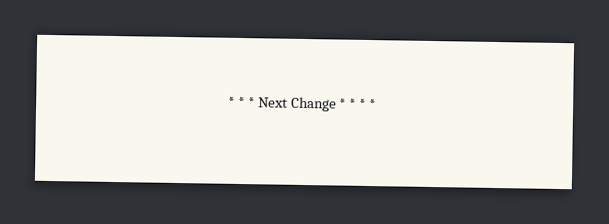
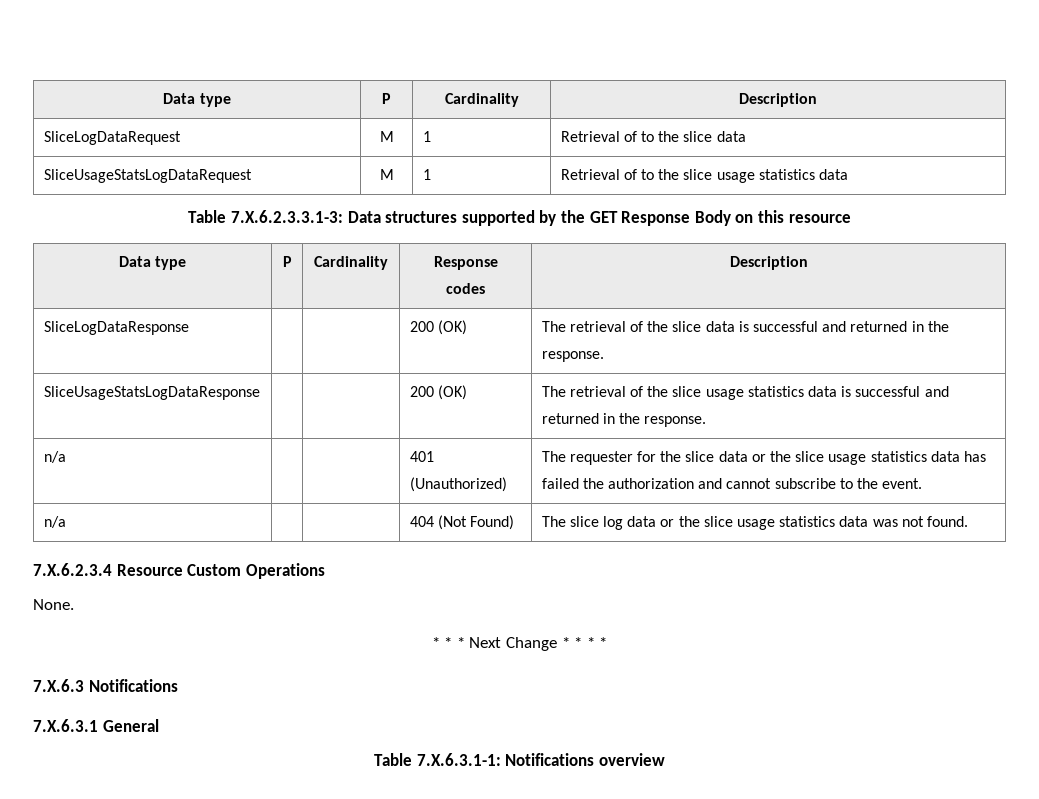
(227, 101) none -> [163,93,231,107] [382,93,391,104] [444,93,519,107] [739,93,817,107] [43,131,181,145] [379,131,394,142] [422,131,431,142] [560,131,746,142] [43,169,252,183] [379,169,394,180] [422,169,431,180] [560,169,849,183] [188,210,851,226] [118,256,187,270] [282,256,292,267] [314,256,388,270] [433,256,498,270] [446,283,485,294] [729,256,808,270] [43,321,189,335] [409,320,467,335] [541,321,949,332] [541,351,604,362] [43,386,260,400] [409,385,467,400] [541,386,949,400] [541,413,707,427] [43,451,66,463] [409,451,434,462] [409,477,507,492] [541,451,986,465] [541,478,923,489] [43,516,66,528] [409,515,515,530] [541,516,968,530] [33,563,325,579] [33,599,74,610] Data type | P | Cardinality | Description // SliceLogDataRequest | M | 1 | Retrieval of to the slice data // SliceUsageStatsLogDataRequest | M | 1 | Retrieval of to the slice usage statistics data // Table 7.X.6.2.3.3.1-3: Data structures supported by the GET Response Body on this resource // Data type | P | Cardinality | Response // codes | Description // SliceLogDataResponse | | | 200 (OK) | The retrieval of the slice data is successful and returned in the response. // SliceUsageStatsLogDataResponse | | | 200 (OK) | The retrieval of the slice usage statistics data is successful and returned in the response. // n/a | | | 401 (Unauthorized) | The requester for the slice data or the slice usage statistics data has failed the authorization and cannot subscribe to the event. // n/a | | | 404 (Not Found) | The slice log data or the slice usage statistics data was not found. // 7.X.6.2.3.4 Resource Custom Operations // None. //
(377, 104) none -> [33,679,178,692] [33,719,159,732] [374,753,665,766] // 7.X.6.3 Notifications // 7.X.6.3.1 General // Table 7.X.6.3.1-1: Notifications overview

